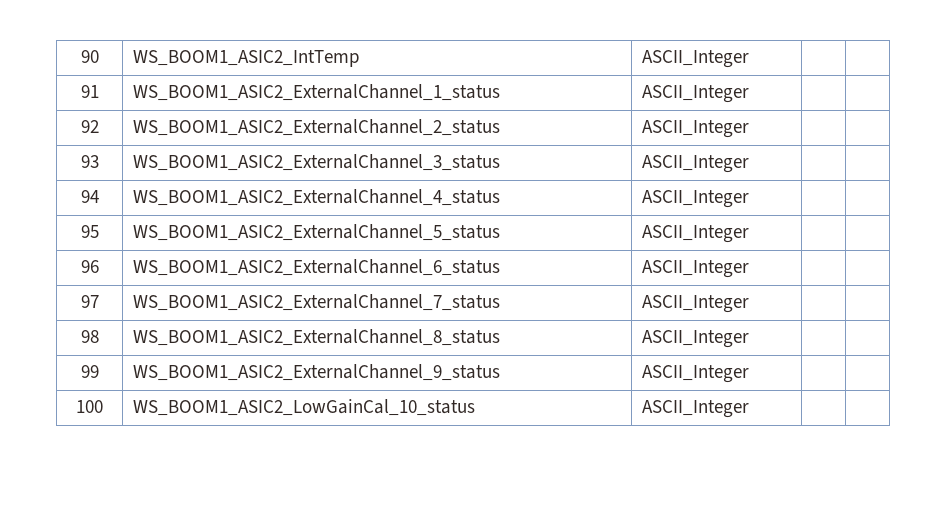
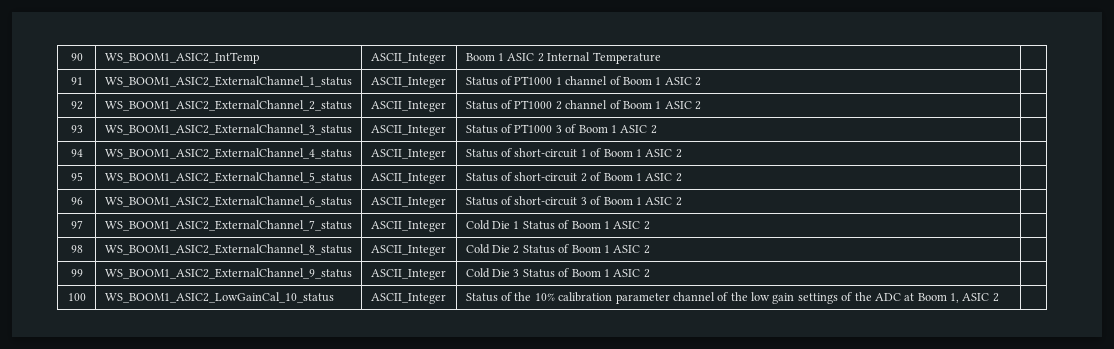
[80,85,99,98] [133,84,501,101] [642,85,750,103] [80,120,99,133] [133,119,501,136] [642,120,750,138] [80,155,99,168] [133,154,501,171] [642,155,750,173] [80,190,99,203] [133,189,501,206] [642,190,750,208] [80,225,99,238] [133,224,501,241] [642,225,750,243] [80,260,99,273] [133,259,501,276] [642,260,750,278] [80,295,99,308] [133,294,501,311] [642,295,750,313] [80,330,99,343] [133,329,501,346] [642,330,750,348] [80,365,99,378] [133,364,501,381] [642,365,750,383] [76,400,103,413] [133,399,476,416] [642,400,750,418] | // 91 | WS_BOOM1_ASIC2_ExternalChannel_1_status | ASCII_Integer | | // 92 | WS_BOOM1_ASIC2_ExternalChannel_2_status | ASCII_Integer | | // 93 | WS_BOOM1_ASIC2_ExternalChannel_3_status | ASCII_Integer | | // 94 | WS_BOOM1_ASIC2_ExternalChannel_4_status | ASCII_Integer | | // 95 | WS_BOOM1_ASIC2_ExternalChannel_5_status | ASCII_Integer | | // 96 | WS_BOOM1_ASIC2_ExternalChannel_6_status | ASCII_Integer | | // 97 | WS_BOOM1_ASIC2_ExternalChannel_7_status | ASCII_Integer | | // 98 | WS_BOOM1_ASIC2_ExternalChannel_8_status | ASCII_Integer | | // 99 | WS_BOOM1_ASIC2_ExternalChannel_9_status | ASCII_Integer | | // 100 | WS_BOOM1_ASIC2_LowGainCal_10_status | ASCII_Integer | -> [465,52,661,64] [70,77,83,85] [104,76,352,87] [370,77,446,88] [465,76,701,86] [70,101,83,110] [104,100,352,111] [370,101,446,112] [465,100,701,110] [70,125,83,133] [104,124,352,135] [370,125,446,136] [465,124,657,134] [70,149,83,157] [104,148,352,159] [370,149,446,160] [465,148,682,158] [70,172,83,181] [104,172,352,183] [370,173,446,184] [465,172,682,182] [70,197,83,205] [104,196,352,207] [370,197,446,208] [465,196,682,206] [70,220,83,229] [104,220,352,231] [370,221,446,232] [465,220,650,230] [70,245,83,253] [104,244,352,255] [370,245,446,256] [465,244,650,254] [70,269,83,277] [104,268,352,279] [370,269,446,280] [465,268,650,278] [67,293,86,301] [104,292,334,303] [370,293,446,304] [465,292,999,304] Boom 1 ASIC 2 Internal Temperature | // 91 | WS_BOOM1_ASIC2_ExternalChannel_1_status | ASCII_Integer | Status of PT1000 1 channel of Boom 1 ASIC 2 | // 92 | WS_BOOM1_ASIC2_ExternalChannel_2_status | ASCII_Integer | Status of PT1000 2 channel of Boom 1 ASIC 2 | // 93 | WS_BOOM1_ASIC2_ExternalChannel_3_status | ASCII_Integer | Status of PT1000 3 of Boom 1 ASIC 2 | // 94 | WS_BOOM1_ASIC2_ExternalChannel_4_status | ASCII_Integer | Status of short-circuit 1 of Boom 1 ASIC 2 | // 95 | WS_BOOM1_ASIC2_ExternalChannel_5_status | ASCII_Integer | Status of short-circuit 2 of Boom 1 ASIC 2 | // 96 | WS_BOOM1_ASIC2_ExternalChannel_6_status | ASCII_Integer | Status of short-circuit 3 of Boom 1 ASIC 2 | // 97 | WS_BOOM1_ASIC2_ExternalChannel_7_status | ASCII_Integer | Cold Die 1 Status of Boom 1 ASIC 2 | // 98 | WS_BOOM1_ASIC2_ExternalChannel_8_status | ASCII_Integer | Cold Die 2 Status of Boom 1 ASIC 2 | // 99 | WS_BOOM1_ASIC2_ExternalChannel_9_status | ASCII_Integer | Cold Die 3 Status of Boom 1 ASIC 2 | // 100 | WS_BOOM1_ASIC2_LowGainCal_10_status | ASCII_Integer | Status of the 10% calibration parameter channel of the low gain settings of the ADC at Boom 1, ASIC 2

